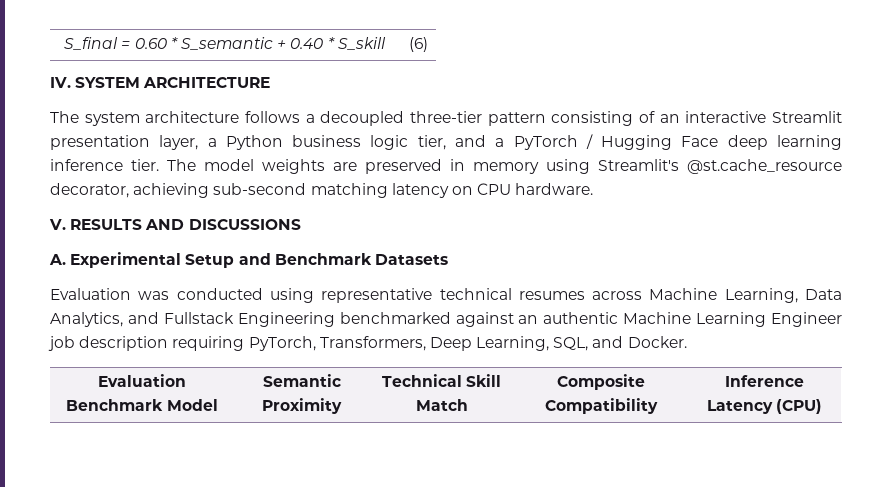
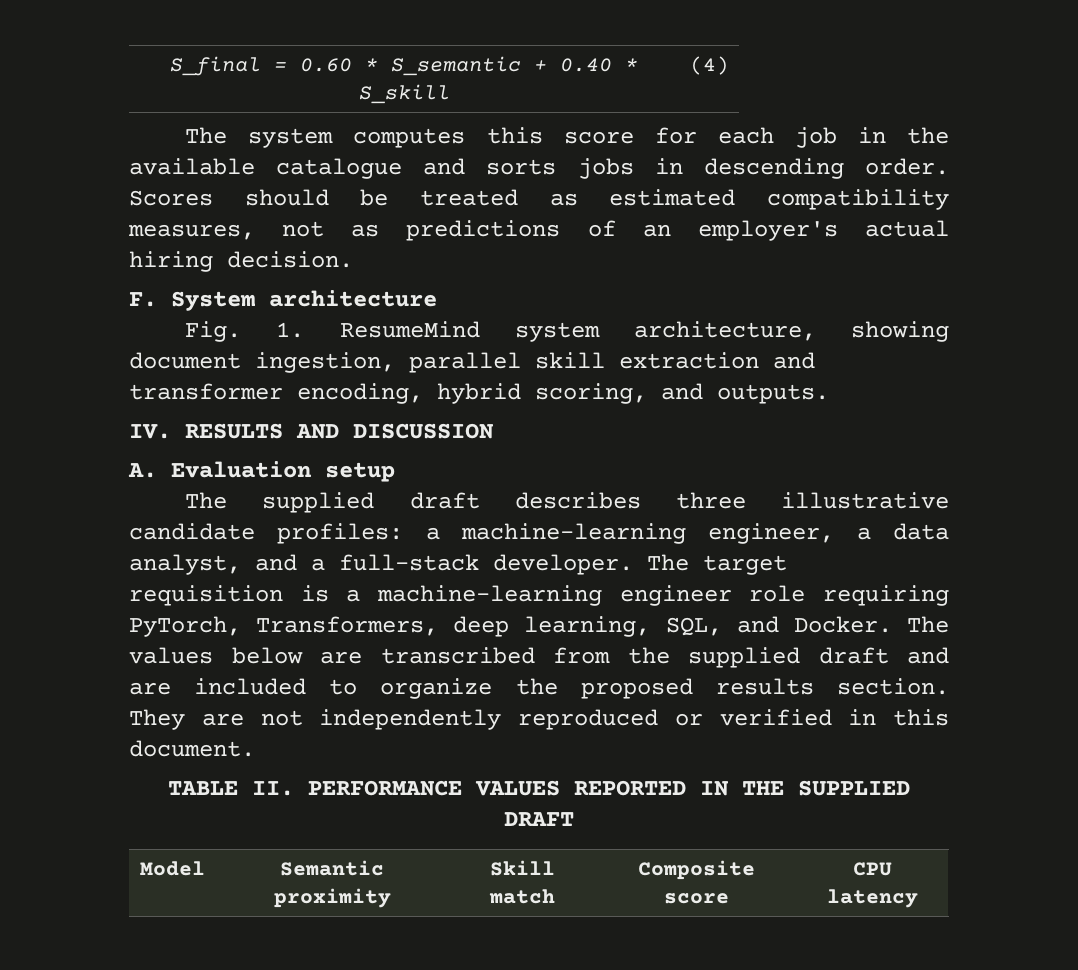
[408,37,428,52] [50,77,271,88] [50,111,842,126] [50,134,843,150] [50,159,842,174] [50,183,594,198] [49,219,301,230] [49,252,448,268] [50,288,842,303] [50,312,842,327] [48,336,169,351] (6) // IV. SYSTEM ARCHITECTURE // The system architecture follows a decoupled three-tier pattern consisting of an interactive Streamlit presentation layer, a Python business logic tier, and a PyTorch / Hugging Face deep learning inference tier. The model weights are preserved in memory using Streamlit's @st.cache_resource decorator, achieving sub-second matching latency on CPU hardware. // V. RESULTS AND DISCUSSIONS // A. Experimental Setup and Benchmark Datasets // Evaluation was conducted using representative technical resumes across Machine Learning, Data Analytics, and Fullstack Engineering benchmarked against an authentic Machine Learning Engineer job description -> [689,56,729,75] [185,127,950,148] [129,158,949,179] [129,189,950,210] [128,220,949,241] [129,251,353,272] [129,290,437,311] [185,321,949,342] [129,352,815,373] [129,383,829,404] [129,423,494,439] [128,461,395,482] [185,492,949,513] [129,523,950,544] [129,554,787,575] [129,585,806,606] (4) // The system computes this score for each job in the available catalogue and sorts jobs in descending order. Scores should be treated as estimated compatibility measures, not as predictions of an employer's actual hiring decision. // F. System architecture // Fig. 1. ResumeMind system architecture, showing document ingestion, parallel skill extraction and transformer encoding, hybrid scoring, and outputs. // IV. RESULTS AND DISCUSSION // A. Evaluation setup // The supplied draft describes three illustrative candidate profiles: a machine-learning engineer, a data analyst, and a full-stack developer. The target requisition is a machine-learning engineer role
[429,336,550,351] Deep Learning, -> [453,616,651,637] deep learning,
[98,374,186,387] [66,399,218,411] [262,374,341,387] [262,398,342,414] [381,374,502,387] [415,399,468,411] [556,374,645,390] [544,398,658,414] [725,375,804,387] [706,399,823,414] // Evaluation Benchmark Model | Semantic Proximity | Technical Skill Match | Composite Compatibility | Inference Latency (CPU) -> [906,616,949,633] [129,647,949,668] [129,678,949,699] [129,709,949,730] [129,740,255,757] [168,780,910,796] [504,812,574,826] [140,861,205,876] [280,860,384,876] [273,888,391,908] [490,860,555,876] [489,889,555,904] [638,860,755,880] [664,893,729,904] [853,862,892,876] [827,889,918,908] The values below are transcribed from the supplied draft and are included to organize the proposed results section. They are not independently reproduced or verified in this document. // TABLE II. PERFORMANCE VALUES REPORTED IN THE SUPPLIED DRAFT // Model | Semantic proximity | Skill match | Composite score | CPU latency

